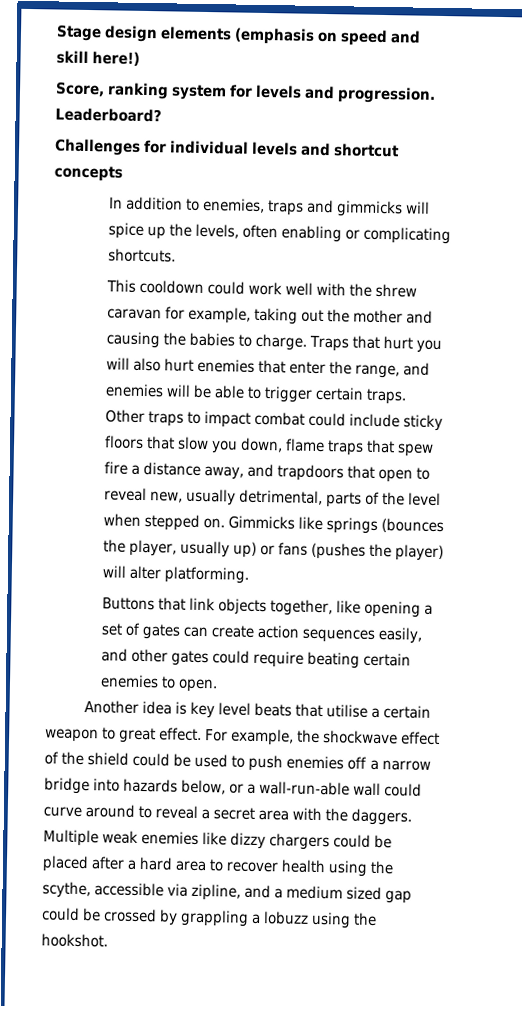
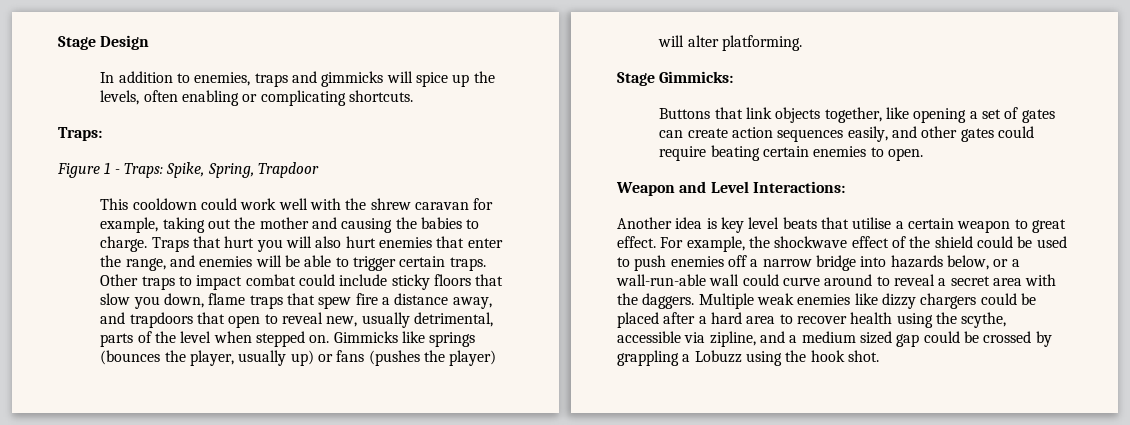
[56,24,422,47] [56,50,141,66] [55,81,437,104] [55,107,162,123] [54,138,401,158] [54,165,123,182] Stage design elements (emphasis on speed and skill here!) // Score, ranking system for levels and progression. Leaderboard? // Challenges for individual levels and shortcut concepts -> [58,35,150,50] Stage Design
(176, 255) none -> [58,127,102,141] [57,162,319,178] // Traps: // Figure 1 - Traps: Spike, Spring, Trapdoor
(249, 575) none -> [617,71,734,86] // Stage Gimmicks:
(218, 685) none -> [616,181,845,196] // Weapon and Level Interactions:
[263,911,378,929] [41,933,108,948] lobuzz using the hookshot. -> [694,350,879,366] Lobuzz using the hook shot.

